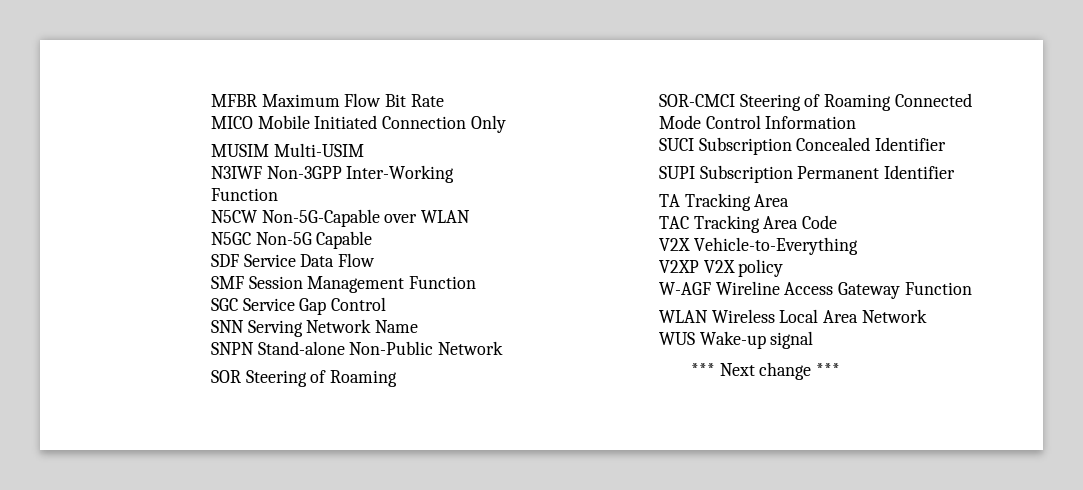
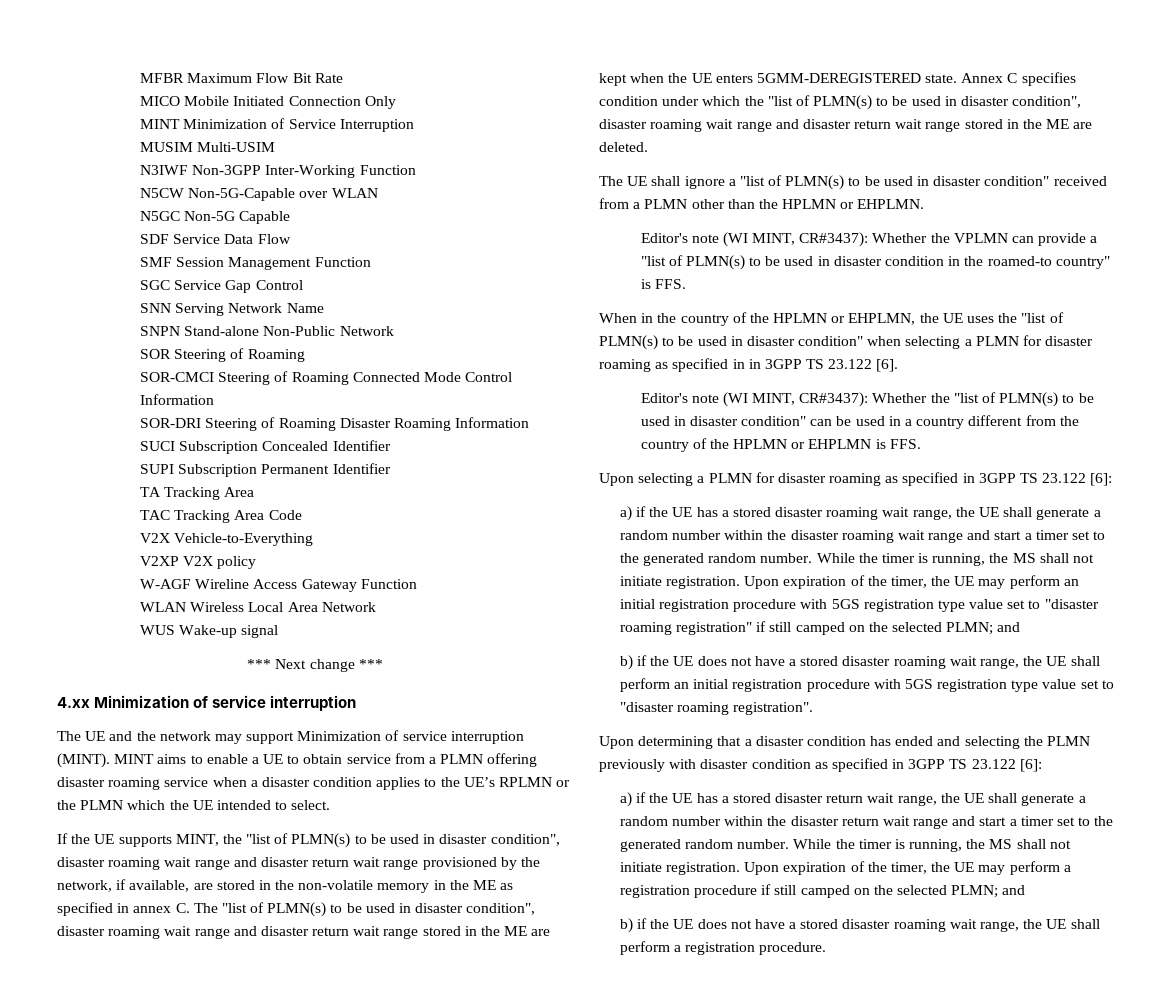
(506, 124) none -> [140,118,414,132] // MINT Minimization of Service Interruption
(857, 122) none -> [140,417,530,431] // SOR-DRI Steering of Roaming Disaster Roaming Information
(841, 369) none -> [57,695,357,711] [57,730,524,744] [57,753,538,768] [57,777,571,790] [57,800,331,810] [57,833,560,848] [57,857,541,870] [57,879,514,893] [57,902,536,917] [57,926,551,939] [599,72,1076,86] [599,95,1082,110] [599,119,1093,132] [599,142,648,152] [599,175,1107,190] [599,198,925,209] [640,232,1098,247] [640,255,1110,270] [640,279,686,289] [599,312,1064,326] [599,335,1094,350] [599,358,899,372] [640,392,1094,407] [640,415,1079,429] [640,438,921,452] [599,472,1113,486] [619,506,1101,521] [619,530,1106,543] [619,553,1094,566] [619,575,1079,589] [619,599,1099,612] [619,621,1021,635] [619,655,1100,670] [619,678,1114,692] [619,702,814,715] [599,736,1091,749] [599,758,1042,772] [619,792,1086,807] [619,816,1114,829] [619,839,1071,852] [619,861,1071,875] [619,884,1026,898] [619,918,1100,933] [619,941,827,955] // 4.xx Minimization of service interruption // The UE and the network may support Minimization of service interruption (MINT). MINT aims to enable a UE to obtain service from a PLMN offering disaster roaming service when a disaster condition applies to the UE’s RPLMN or the PLMN which the UE intended to select. // If the UE supports MINT, the "list of PLMN(s) to be used in disaster condition", disaster roaming wait range and disaster return wait range provisioned by the network, if available, are stored in the non-volatile memory in the ME as specified in annex C. The "list of PLMN(s) to be used in disaster condition", disaster roaming wait range and disaster return wait range stored in the ME are kept when the UE enters 5GMM-DEREGISTERED state. Annex C specifies condition under which the "list of PLMN(s) to be used in disaster condition", disaster roaming wait range and disaster return wait range stored in the ME are deleted. // The UE shall ignore a "list of PLMN(s) to be used in disaster condition" received from a PLMN other than the HPLMN or EHPLMN. // Editor's note (WI MINT, CR#3437): Whether the VPLMN can provide a "list of PLMN(s) to be used in disaster condition in the roamed-to country" is FFS. // When in the country of the HPLMN or EHPLMN, the UE uses the "list of PLMN(s) to be used in disaster condition" when selecting a PLMN for disaster roaming as specified in in 3GPP TS 23.122 [6]. // Editor's note (WI MINT, CR#3437): Whether the "list of PLMN(s) to be used in disaster condition" can be used in a country different from the country of the HPLMN or EHPLMN is FFS. // Upon selecting a PLMN for disaster roaming as specified in 3GPP TS 23.122 [6]: // a) if the UE has a stored disaster roaming wait range, the UE shall generate a random number within the disaster roaming wait range and start a timer set to the generated random number. While the timer is running, the MS shall not initiate registration. Upon expiration of the timer, the UE may perform an initial registration procedure with 5GS registration type value set to "disaster roaming registration" if still camped on the selected PLMN; and // b) if the UE does not have a stored disaster roaming wait range, the UE shall perform an initial registration procedure with 5GS registration type value set to "disaster roaming registration". // Upon determining that a disaster condition has ended and selecting the PLMN previously with disaster condition as specified in 3GPP TS 23.122 [6]: // a) if the UE has a stored disaster return wait range, the UE shall generate a random number within the disaster return wait range and start a timer set to the generated random number. While the timer is running, the MS shall not initiate registration. Upon expiration of the timer, the UE may perform a registration procedure if still camped on the selected PLMN; and // b) if the UE does not have a stored disaster roaming wait range, the UE shall perform a registration procedure.

